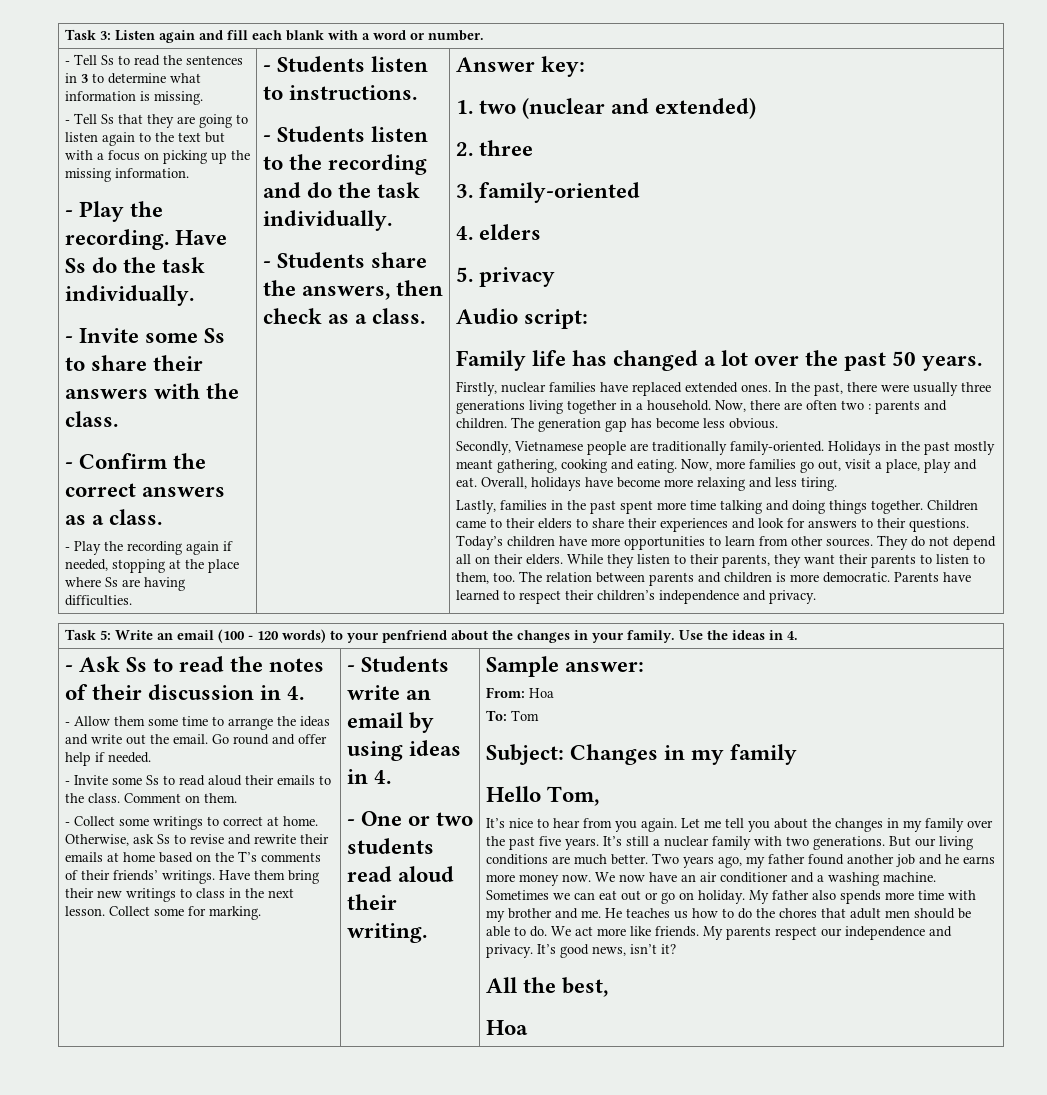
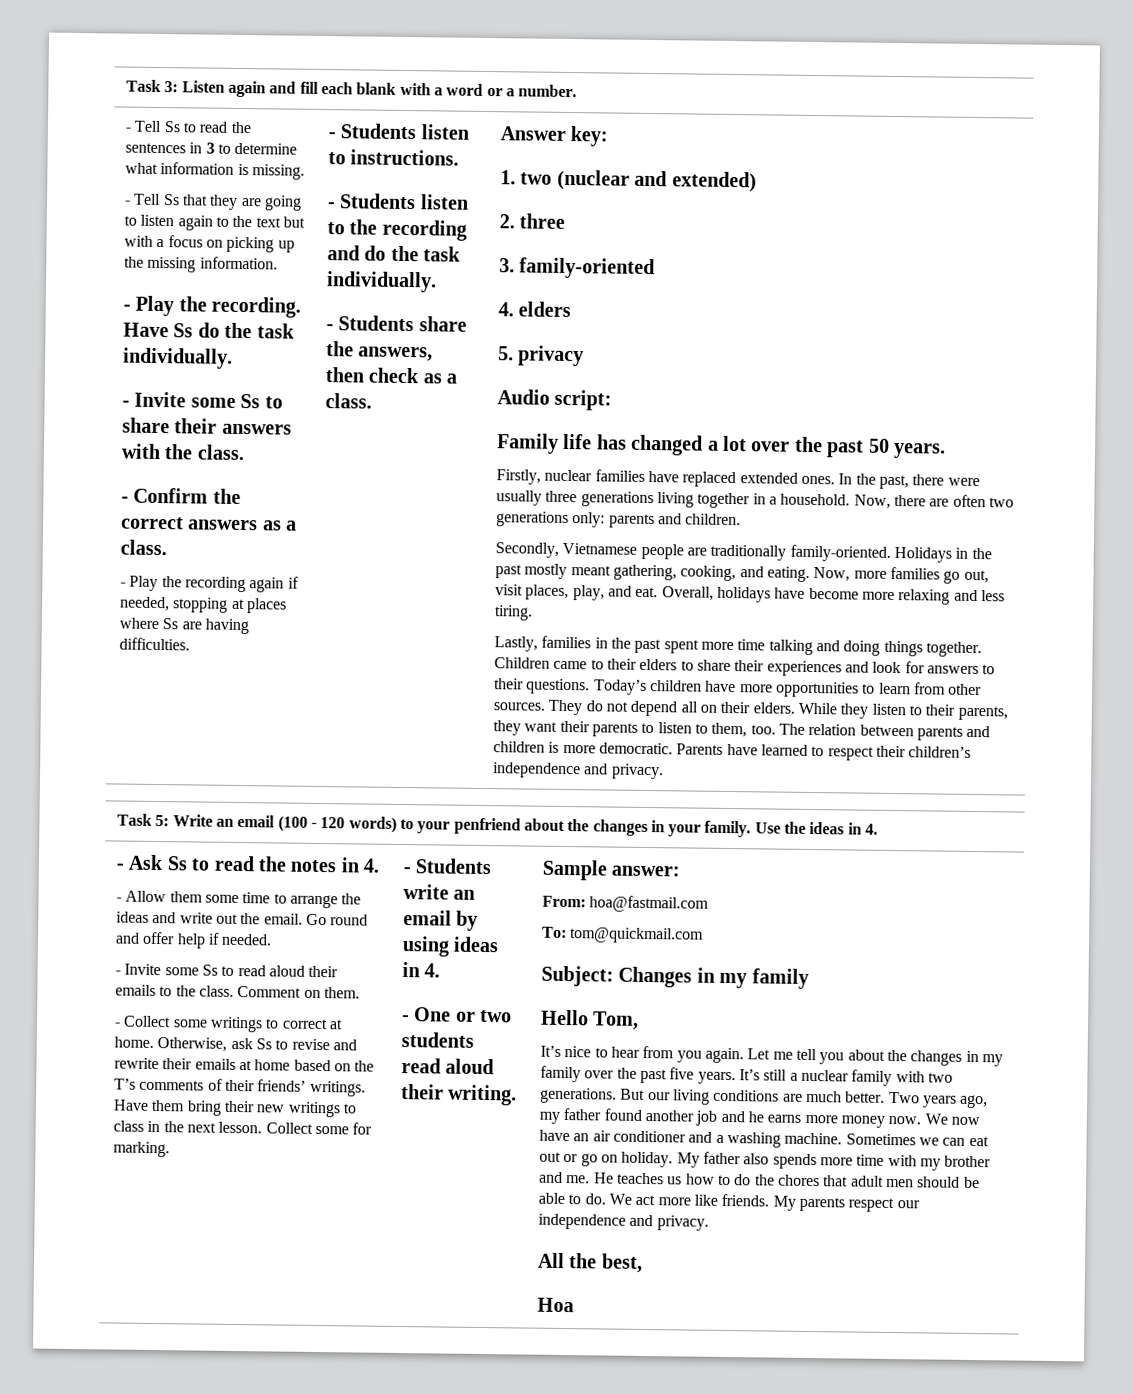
(425, 36) none -> [505,88,515,97] a
[184,559,239,573] the place -> [247,598,288,614] places
[867,404,871,410] : -> [496,511,606,528] generations only:
[510,417,778,432] The generation gap has become less obvious. -> (742, 519) none
[560,459,607,473] cooking -> [680,565,737,582] cooking,
[874,459,951,473] a place, play -> [525,584,605,601] places, play,
[64,684,254,700] of their discussion -> (337, 866) none
[528,688,554,698] Hoa -> [589,895,710,913] hoa@fastmail.com
[510,710,539,721] Tom -> [570,927,705,944] tom@quickmail.com
[536,944,676,958] It’s good news, isn’t it? -> (709, 1223) none

